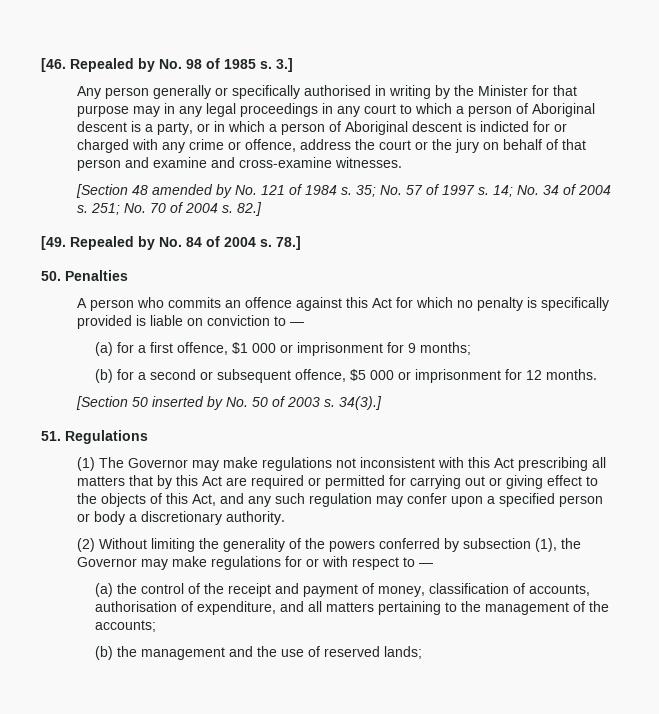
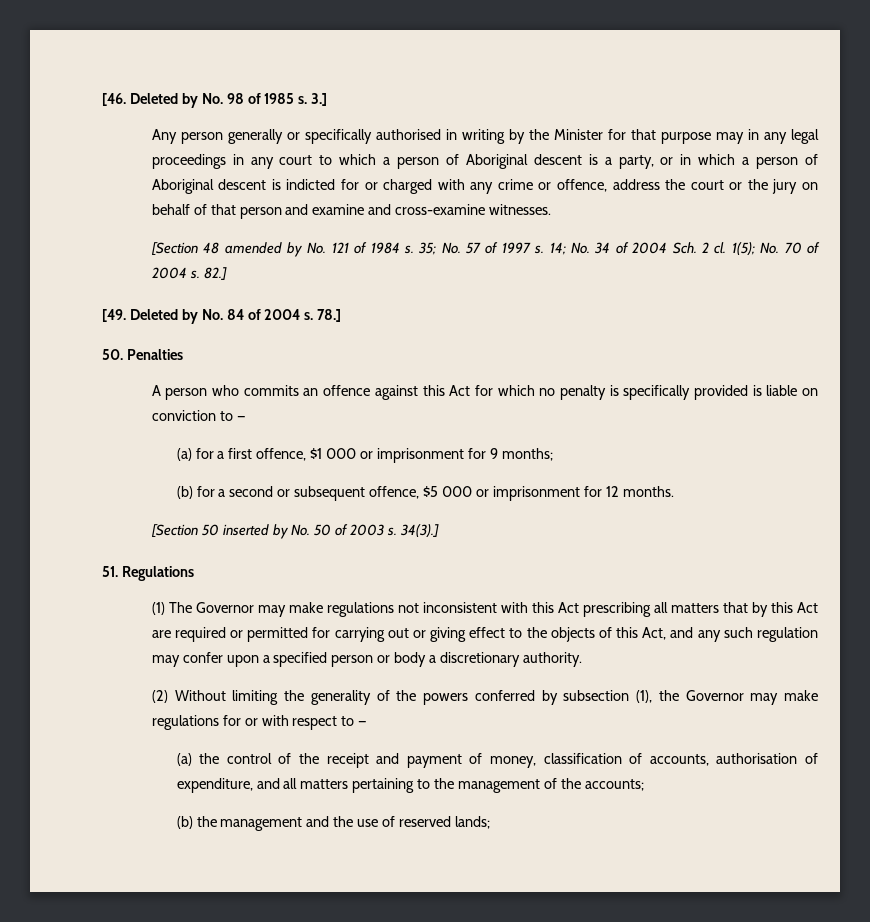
[70,58,134,72] Repealed -> [129,93,178,104] Deleted
[77,203,121,215] s. 251; -> [672,242,755,255] Sch. 2 cl. 1(5);
[70,236,134,250] Repealed -> [129,309,178,320] Deleted

